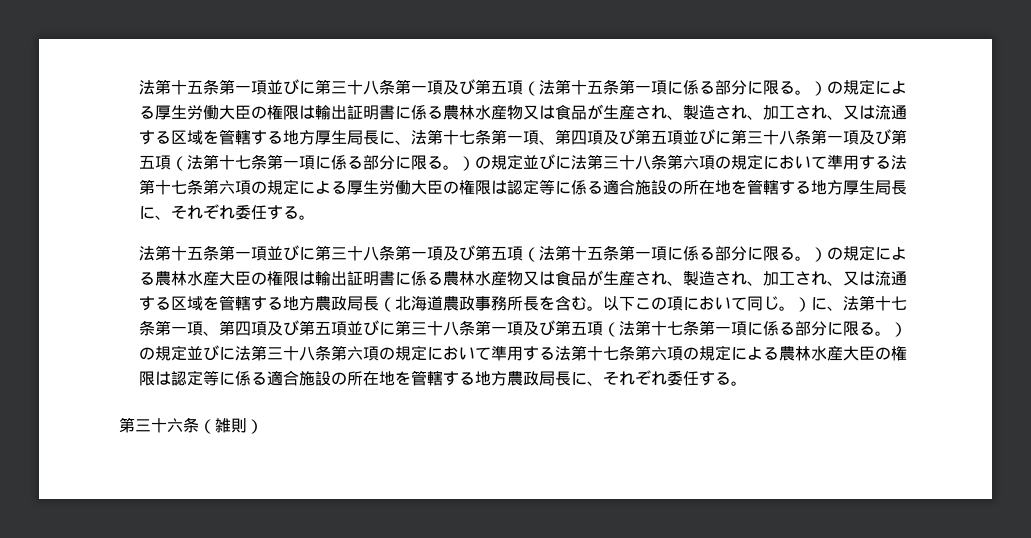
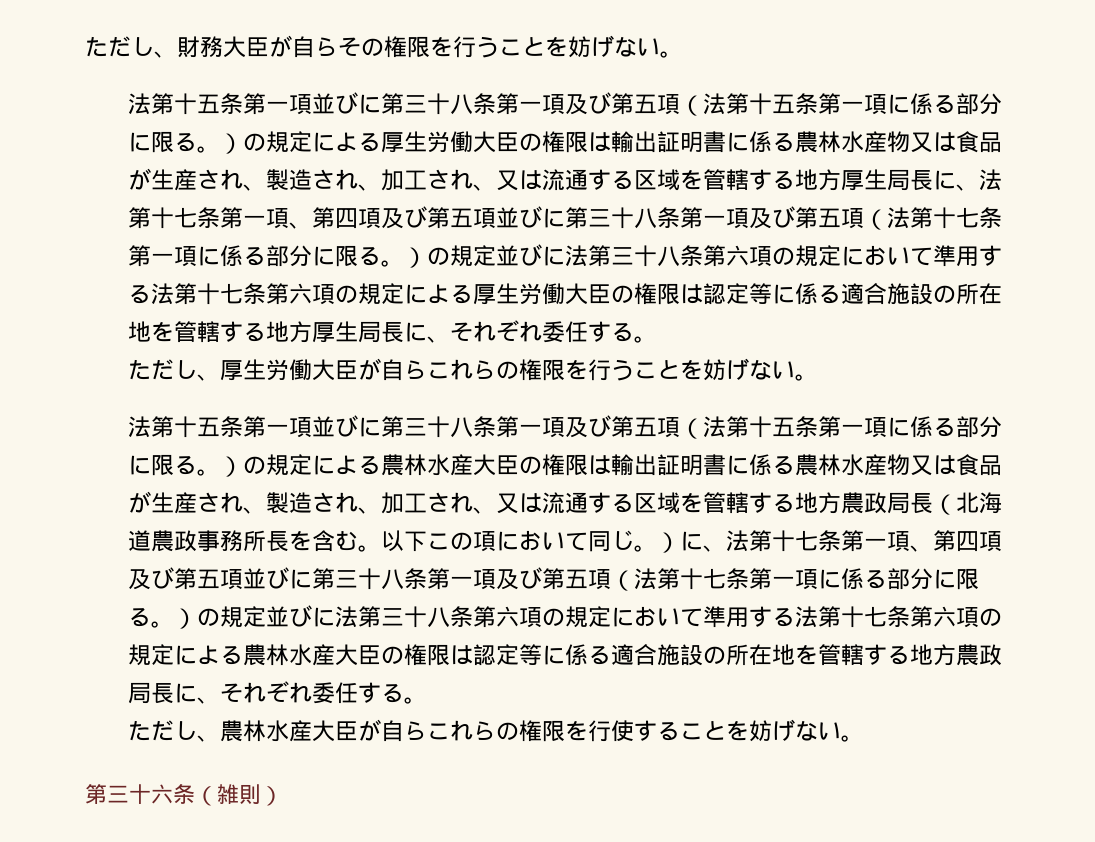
(139, 87) none -> [85,35,683,58] ただし、財務大臣が自らその権限を行うことを妨げない。 //
(316, 217) none -> [127,358,818,381] // ただし、厚生労働大臣が自らこれらの権限を行うことを妨げない。
(748, 383) none -> [127,719,864,742] // ただし、農林水産大臣が自らこれらの権限を行使することを妨げない。

